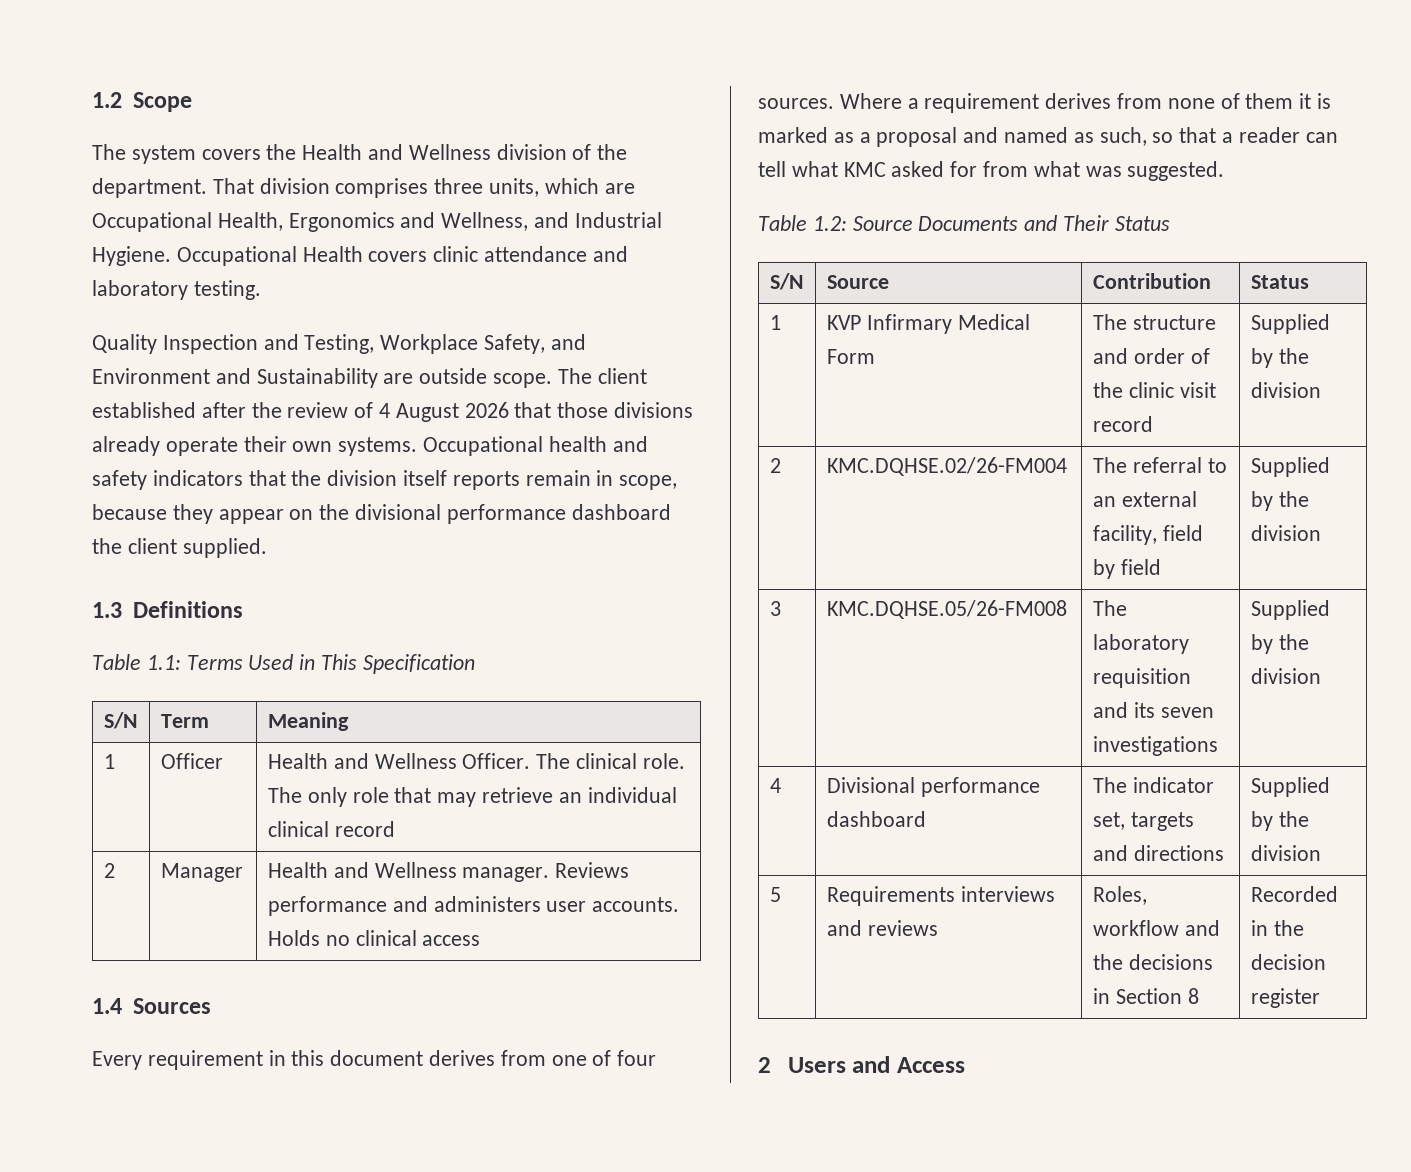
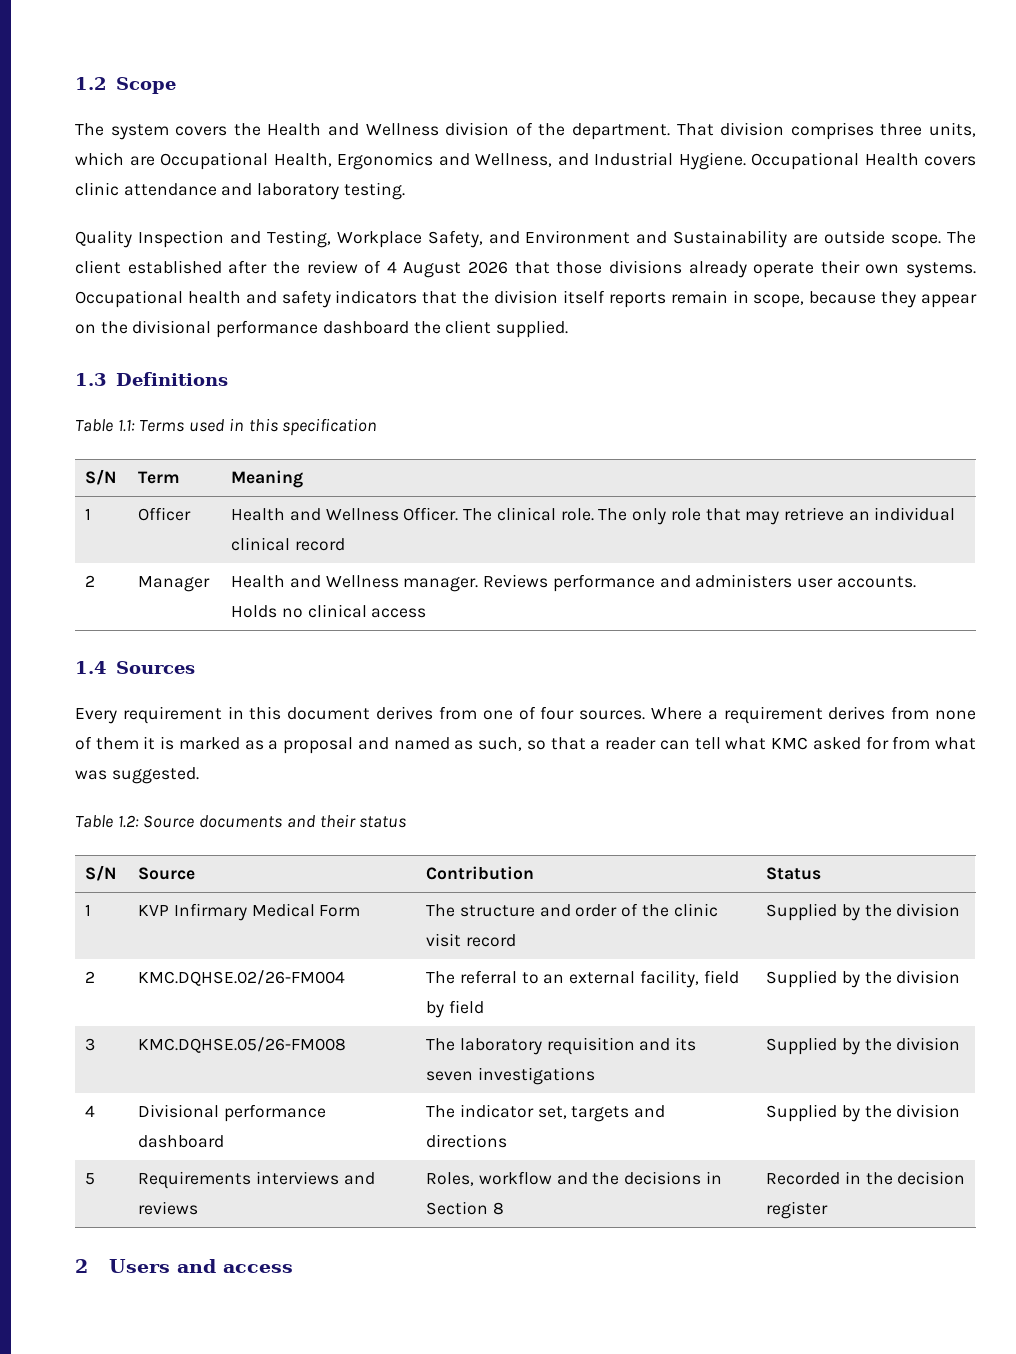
[248,654,475,674] Used in This Specification -> [189,418,378,436] used in this specification
[918,215,1170,231] Documents and Their Status -> [199,814,407,828] documents and their status
[897,1057,966,1073] Access -> [223,1264,294,1273] access

